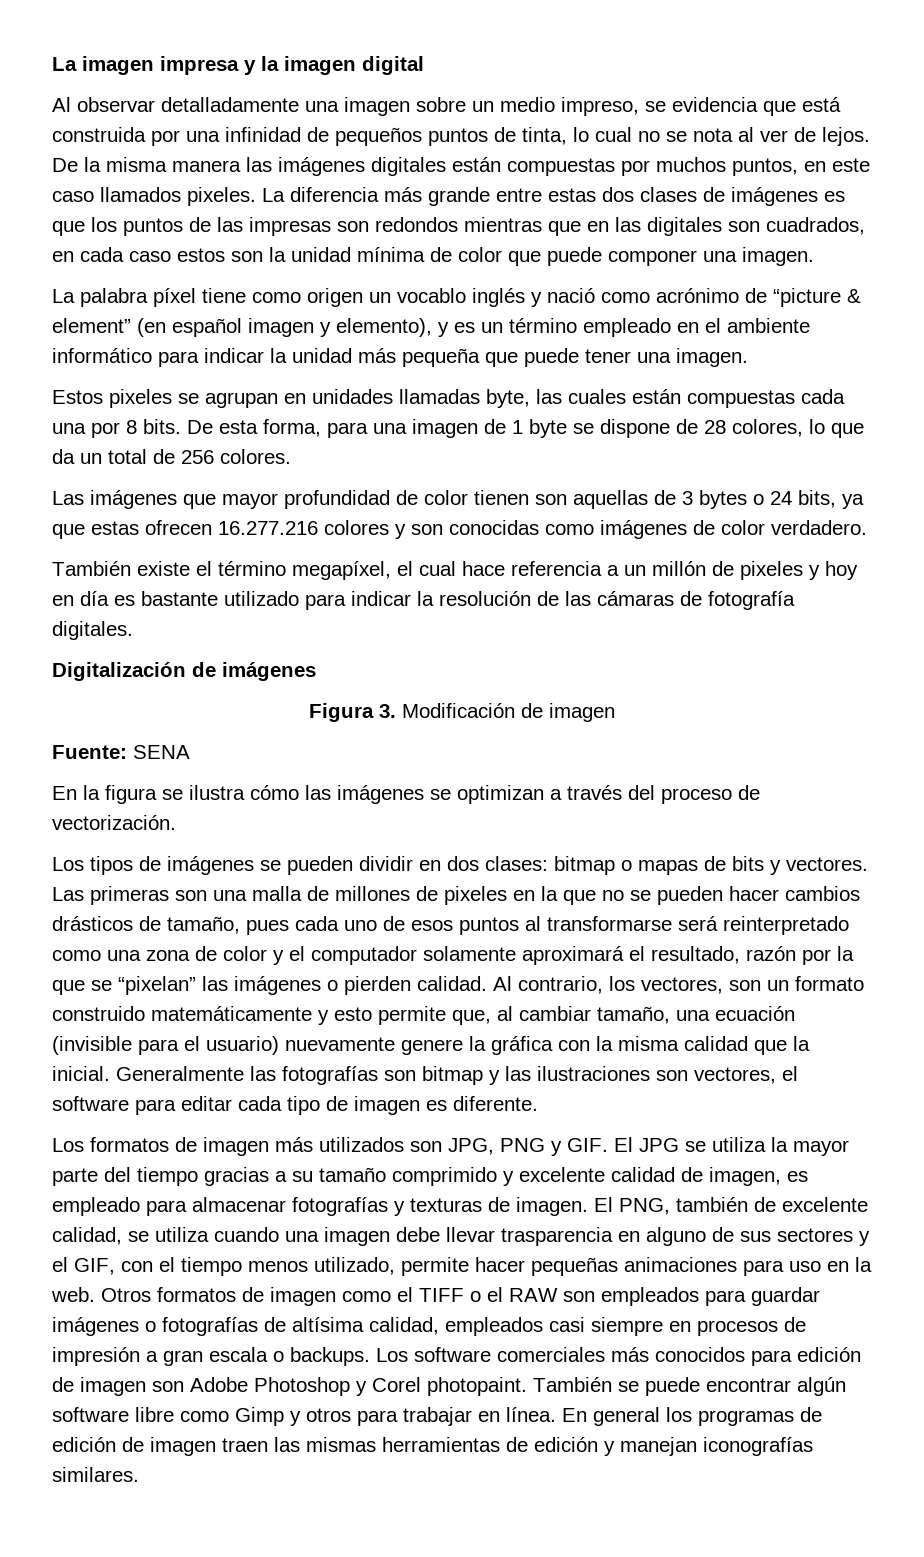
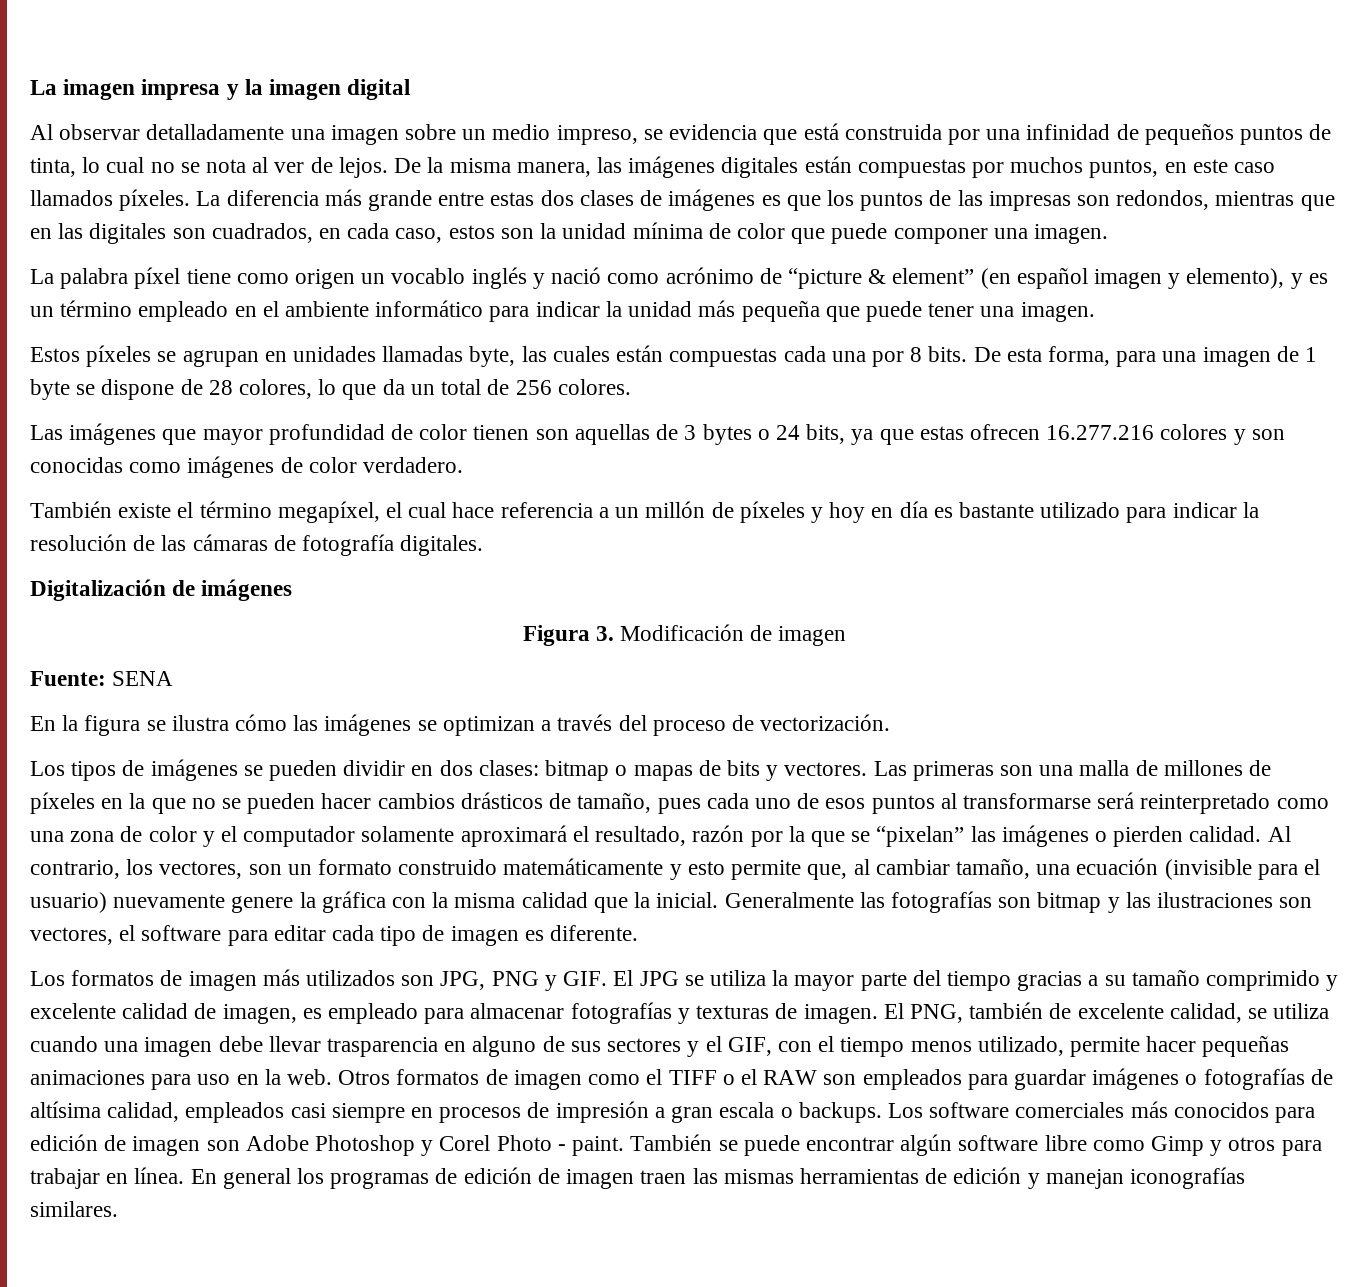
[172,160,241,172] manera -> [516,162,591,177] manera,
[187,187,256,206] pixeles. -> [119,189,191,211] píxeles.
[375,217,458,232] redondos -> [1116,190,1210,210] redondos,
[129,251,171,262] caso -> [395,228,443,243] caso,
[109,389,172,408] pixeles -> [86,345,152,367] píxeles
[740,561,803,580] pixeles -> [739,501,805,523] píxeles
[444,886,507,905] pixeles -> [30,792,95,814] píxeles
[427,1377,527,1396] photopaint. -> [496,1135,625,1156] Photo - paint.

